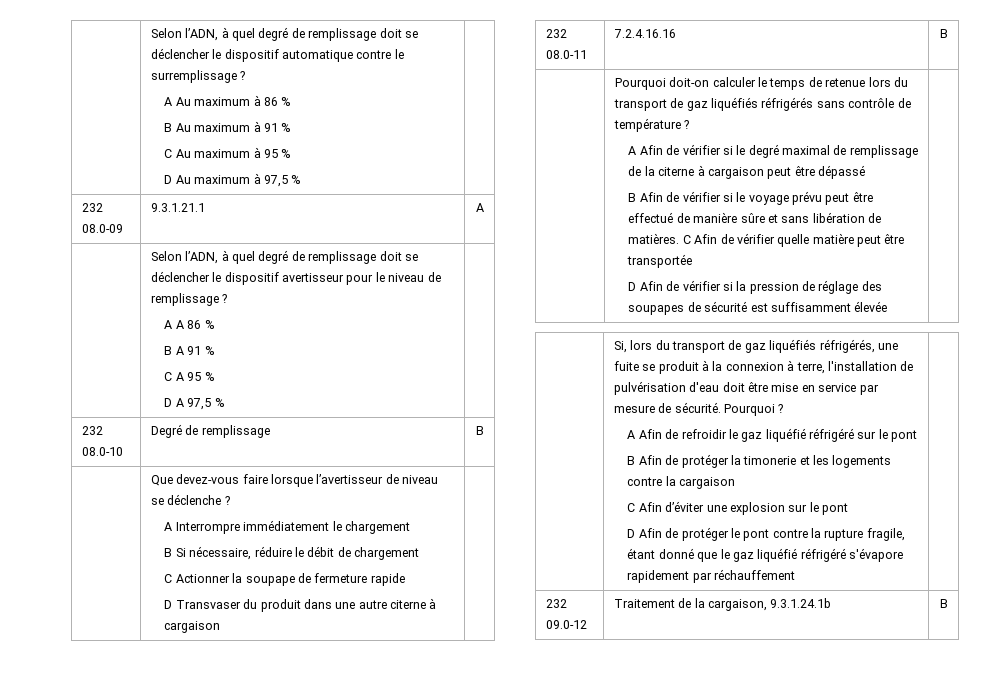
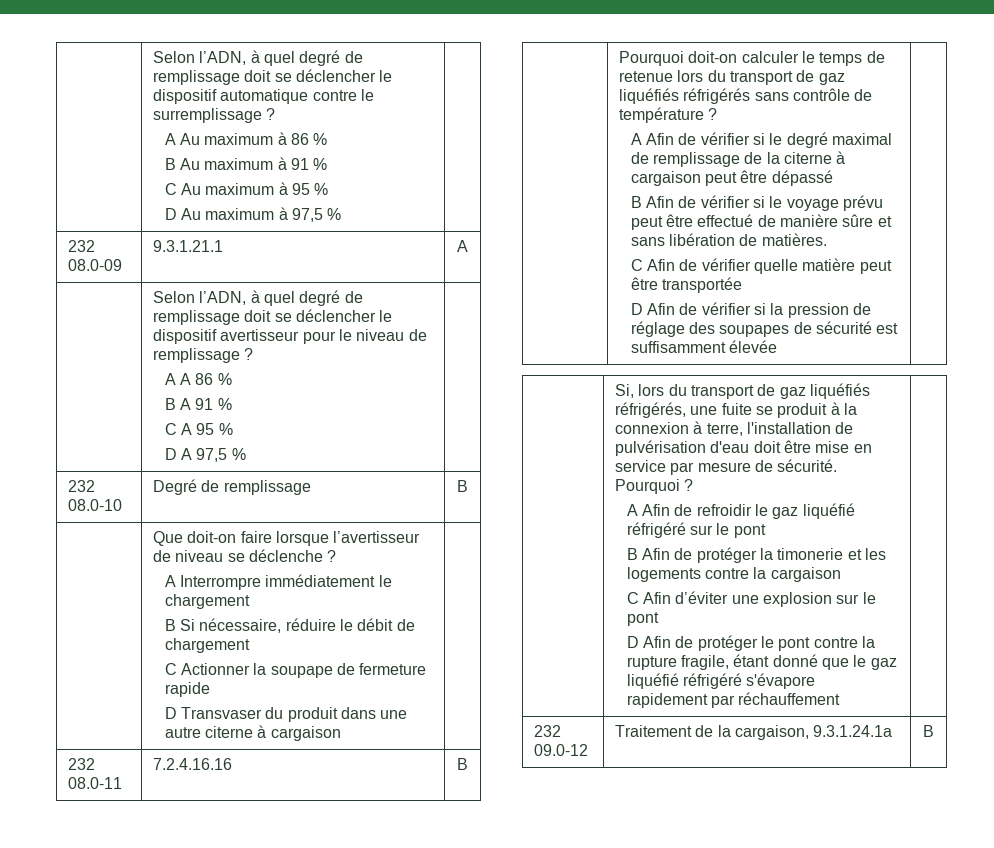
[176,474,240,484] devez-vous -> [187,531,237,543] doit-on
(680, 238) none -> (827, 239) //
[770,598,832,608] 9.3.1.24.1b -> [813,725,893,737] 9.3.1.24.1a

